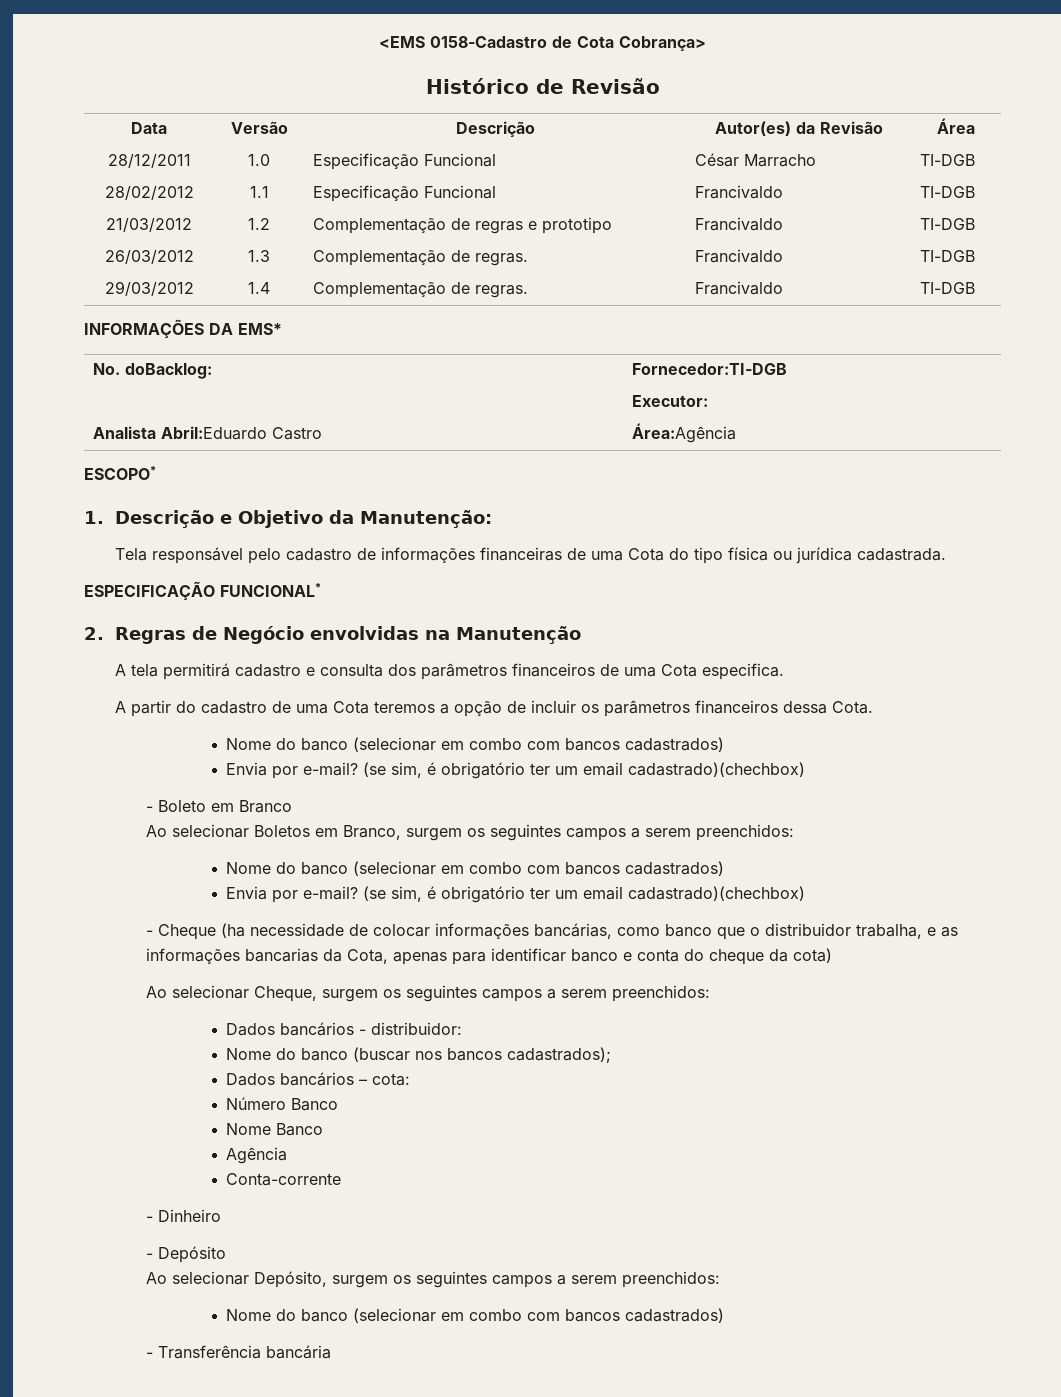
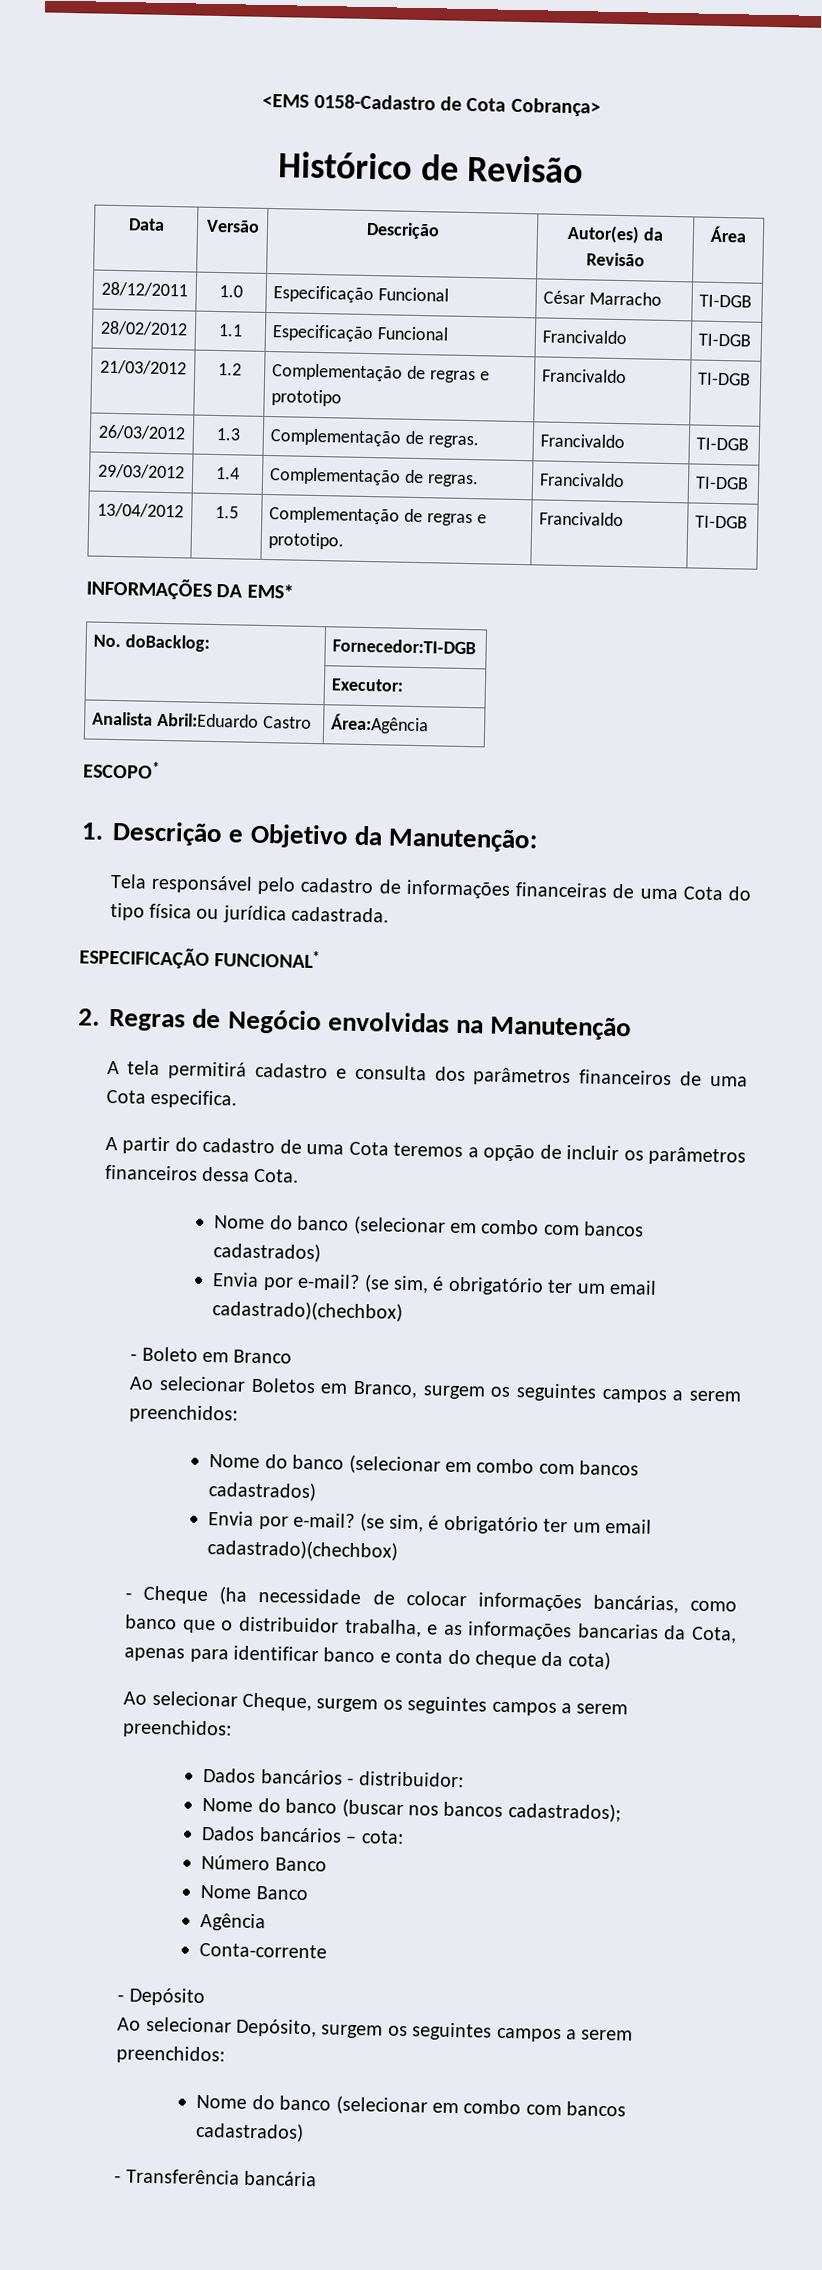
(976, 288) none -> [97,502,184,519] [215,505,239,519] [269,506,488,527] [268,532,345,550] [539,511,625,527] [695,515,749,529] // 13/04/2012 | 1.5 | Complementação de regras e prototipo. | Francivaldo | TI-DGB
[146,1209,222,1222] // - Dinheiro -> (328, 1950) none

